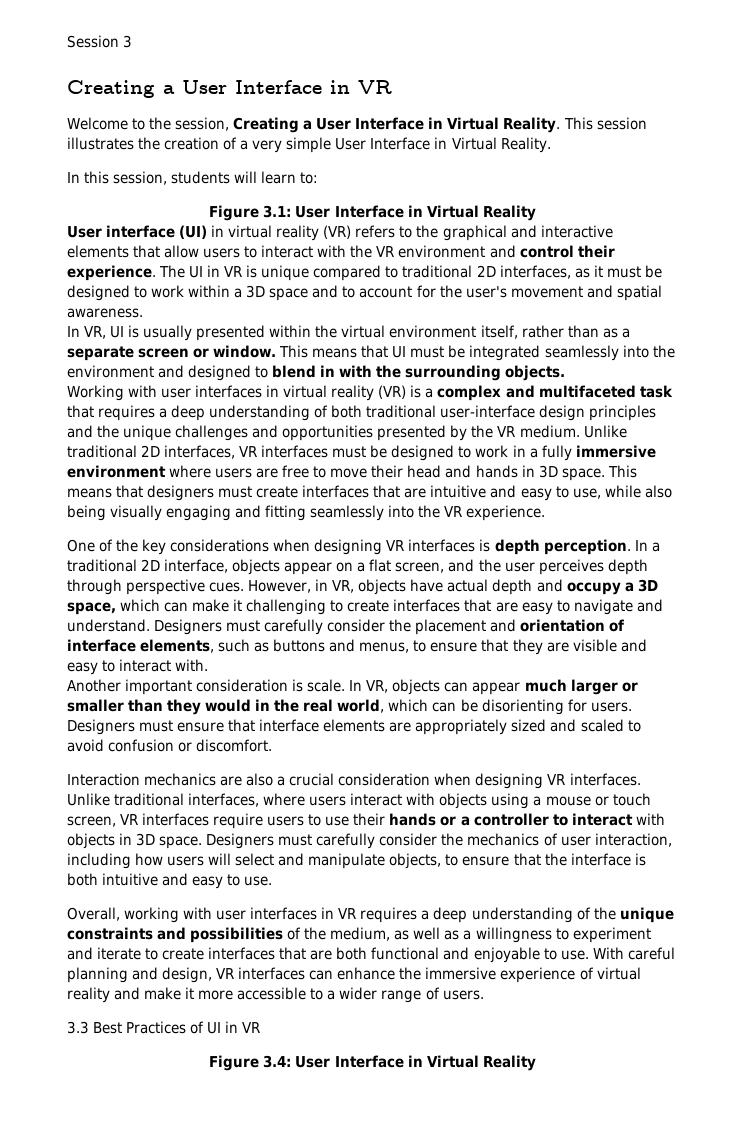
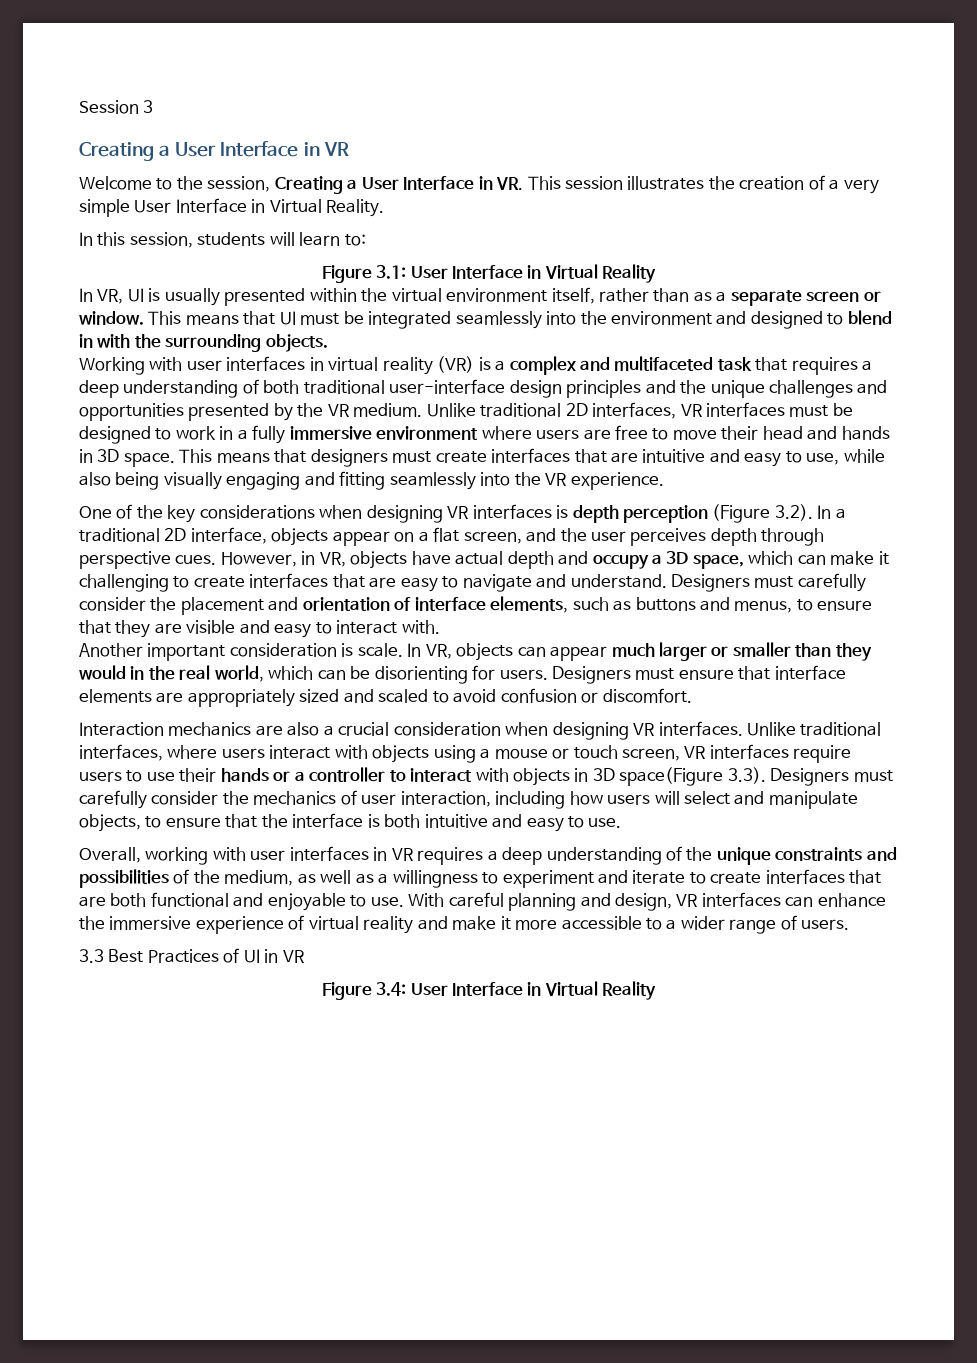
[447,117,561,133] Virtual Reality. -> [496,177,524,190] VR.
[67,225,613,241] [67,245,615,258] [67,265,662,281] [67,285,662,301] [67,308,143,318] // User interface (UI) in virtual reality (VR) refers to the graphical and interactive elements that allow users to interact with the VR environment and control their experience. The UI in VR is unique compared to traditional 2D interfaces, as it must be designed to work within a 3D space and to account for the user's movement and spatial awareness. -> (657, 273) none
[543,539,631,555] perception. -> [623,504,813,523] perception (Figure 3.2).
[159,836,203,849] space. -> [619,767,766,786] space(Figure 3.3).

